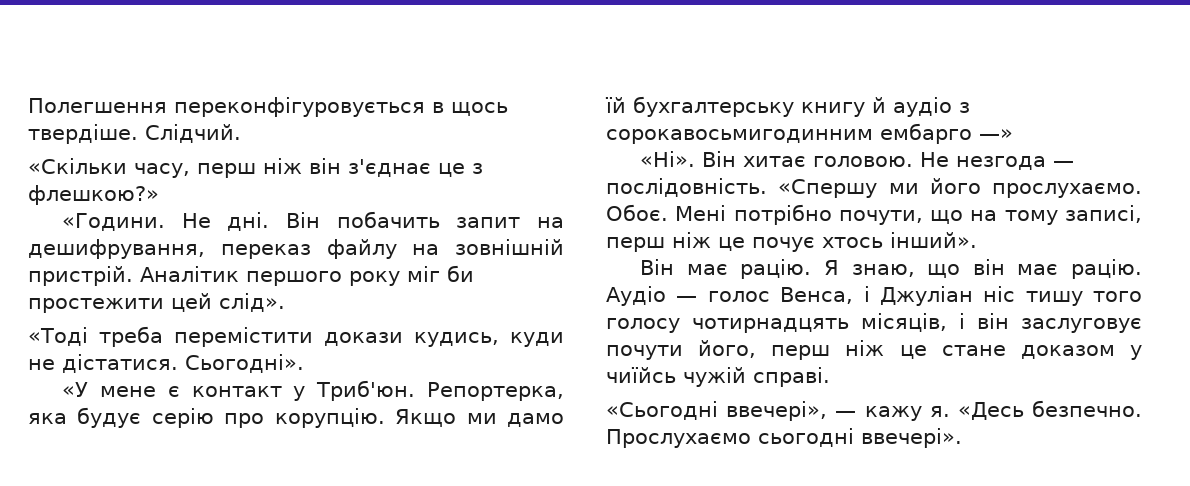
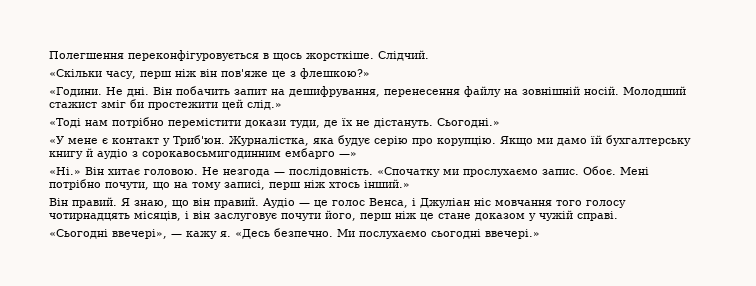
[28,124,138,144] твердіше. -> [306,51,374,61] жорсткіше.
[348,159,431,177] з'єднає -> [221,69,268,77] пов'яже
[220,244,311,259] переказ -> [384,89,460,97] перенесення
[28,266,440,286] пристрій. Аналітик першого року міг -> [584,86,686,97] [49,100,126,108] носій. Молодший стажист зміг
[219,293,285,312] слід». -> [247,100,282,110] слід.»
[99,326,564,347] [28,354,304,373] треба перемістити докази кудись, куди не дістатися. Сьогодні». -> [85,117,500,128] нам потрібно перемістити докази туди, де їх не дістануть. Сьогодні.»
[427,382,564,401] Репортерка, -> [229,136,309,146] Журналістка,
[640,151,696,167] «Ні». -> [49,167,81,175] «Ні.»
[778,178,1142,198] «Спершу ми його прослухаємо. -> [377,167,579,177] «Спочатку ми прослухаємо запис.
[718,232,977,252] [640,259,812,279] це почує хтось інший». // Він має рацію. -> [329,179,410,188] [49,197,117,208] хтось інший.» // Він правий.
[1017,259,1142,279] має рацію. -> [214,197,259,208] правий.
(698, 299) none -> [314,200,328,208] це
[1025,291,1083,306] тишу -> [495,200,552,206] мовчання
[606,367,676,383] чиїйсь -> (536, 217) none
[606,428,962,448] Прослухаємо сьогодні ввечері». -> [337,229,540,239] Ми послухаємо сьогодні ввечері.»

